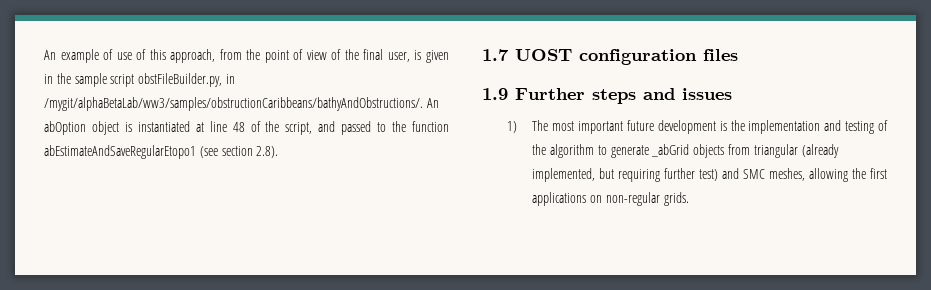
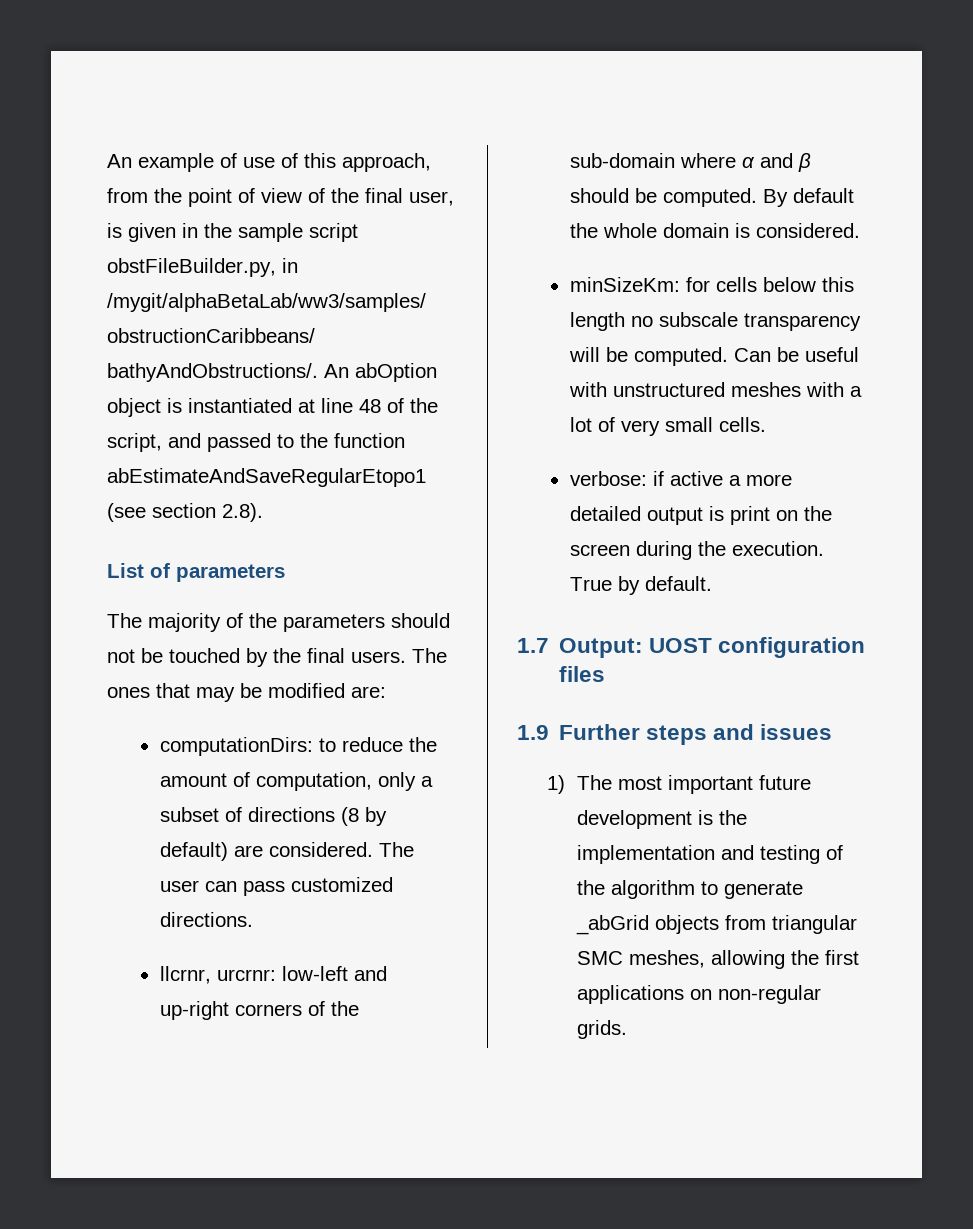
(279, 152) none -> [107,563,285,582] [107,613,450,632] [107,648,447,667] [107,683,386,702] [159,737,437,756] [159,772,433,791] [159,807,387,826] [159,842,414,861] [159,877,393,896] [159,912,253,927] [159,966,387,984] [159,1001,359,1020] [569,153,811,172] [569,188,854,207] [569,223,860,238] [569,277,854,292] [569,312,861,331] [568,347,859,366] [568,382,862,397] [569,417,766,436] [569,471,792,486] [569,506,832,525] [569,541,824,560] [569,576,712,595] // List of parameters // The majority of the parameters should not be touched by the final users. The ones that may be modified are: // computationDirs: to reduce the amount of computation, only a subset of directions (8 by default) are considered. The user can pass customized directions. // llcrnr, urcrnr: low-left and up-right corners of the sub-domain where α and β should be computed. By default the whole domain is considered. // minSizeKm: for cells below this length no subscale transparency will be computed. Can be useful with unstructured meshes with a lot of very small cells. // verbose: if active a more detailed output is print on the screen during the execution. True by default.
(509, 55) none -> [559,638,644,658] Output:
[801,144,839,158] [532,168,740,182] (already implemented, but requiring further test) and -> (857, 924) none

